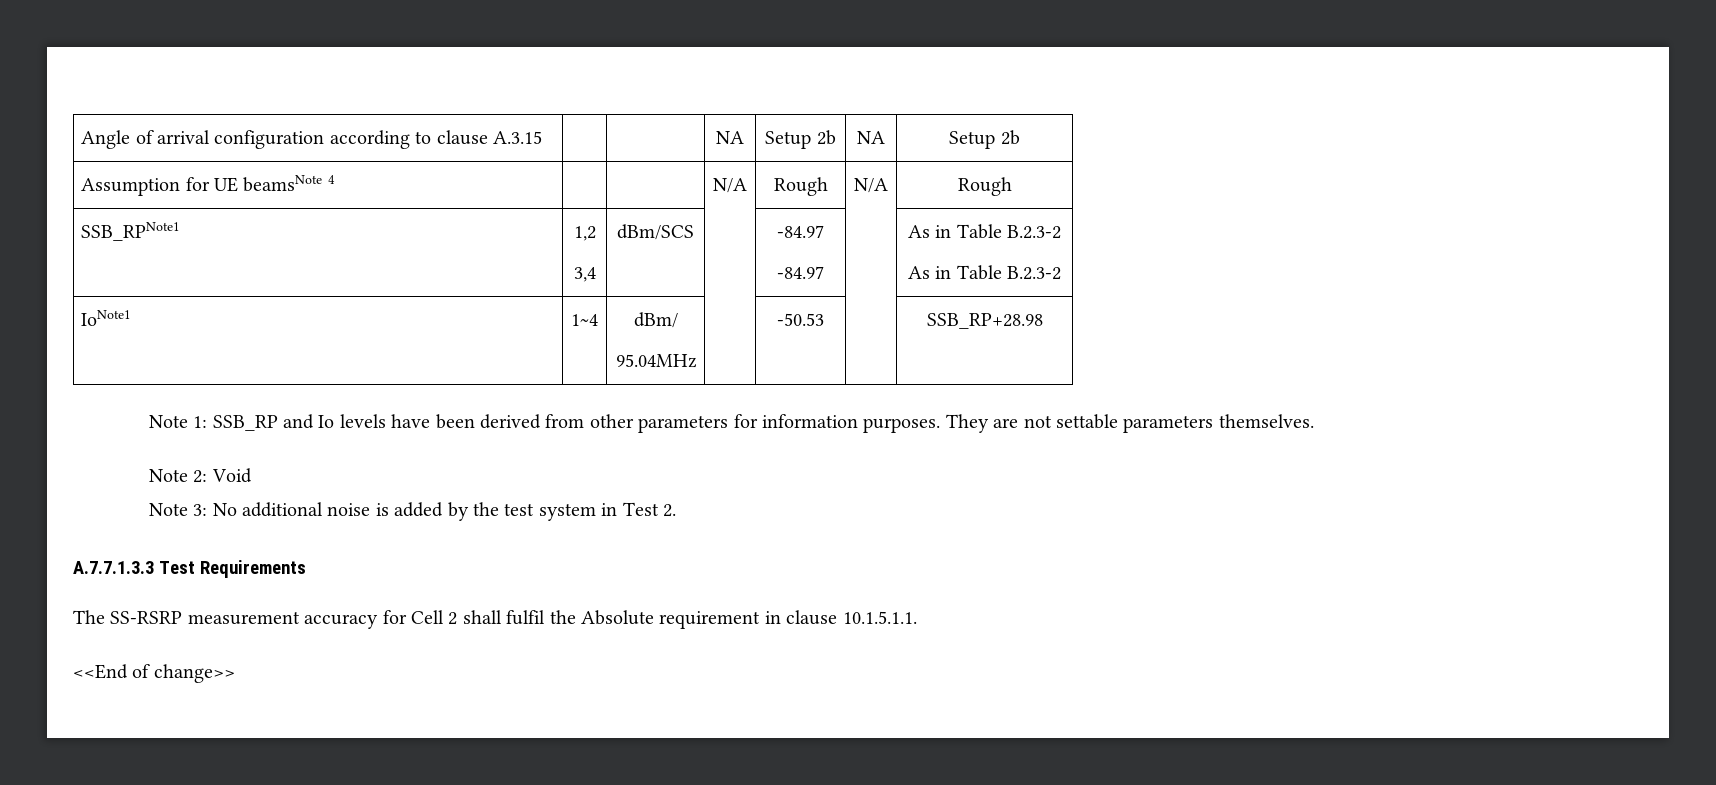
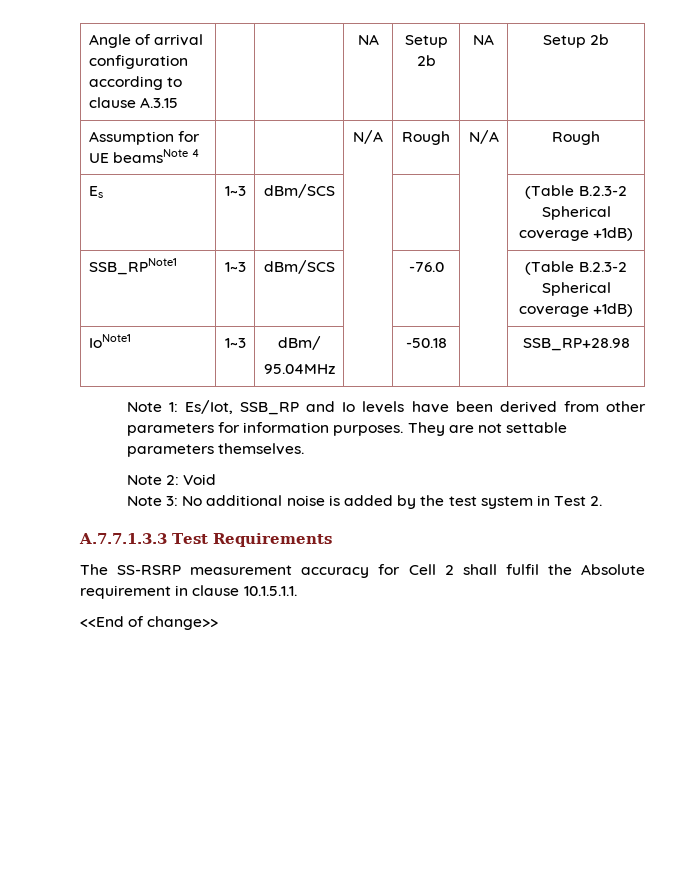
[81,222,181,241] [573,226,596,241] [573,267,596,282] [617,224,694,240] [777,225,824,238] [777,266,824,279] [907,224,1062,239] [907,265,1062,280] SSB_RPNote1 | 1,2 // 3,4 | dBm/SCS | | -84.97 // -84.97 | | As in Table B.2.3-2 // As in Table B.2.3-2 -> [88,186,103,198] [224,186,246,196] [263,184,335,198] [525,185,627,199] [541,206,611,220] [518,227,634,241] [88,258,177,275] [224,262,246,272] [263,260,335,274] [408,262,444,272] [525,261,627,275] [541,282,611,296] [518,303,634,317] Es | 1~3 | dBm/SCS | | | | (Table B.2.3-2 Spherical coverage +1dB) // SSB_RPNote1 | 1~3 | dBm/SCS | | -76.0 | | (Table B.2.3-2 Spherical coverage +1dB)
[571,314,598,326] 1~4 -> [224,338,246,348] 1~3
[777,313,824,326] -50.53 -> [405,338,447,348] -50.18
(208, 422) none -> [185,400,234,414] Es/Iot,

